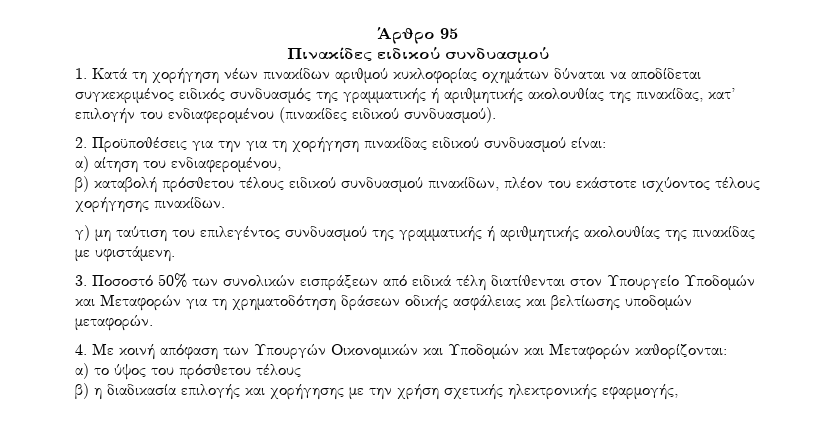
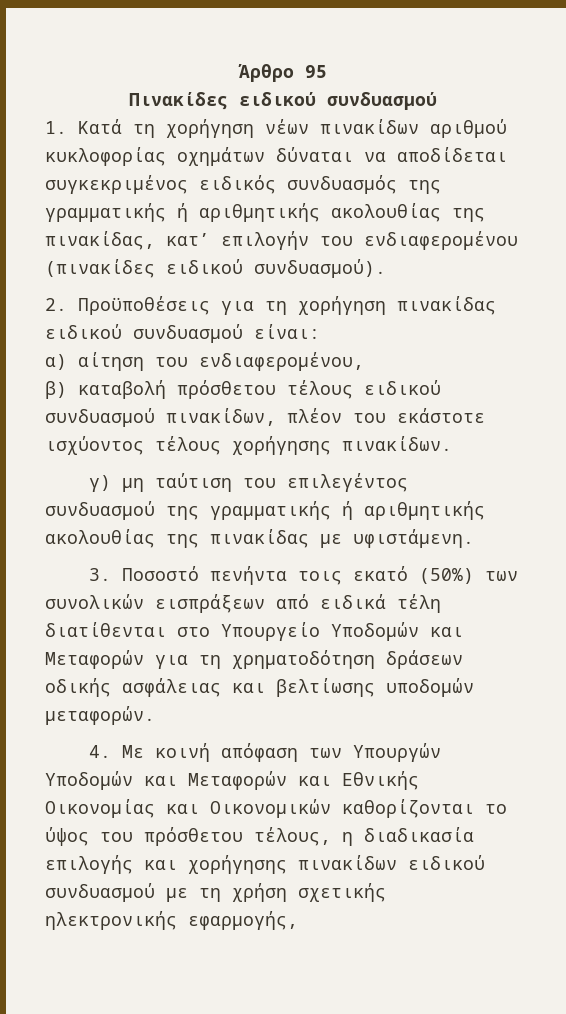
[218,140,267,153] την για -> (254, 308) none
[158,273,187,288] 50% -> [210,566,475,585] πενήντα τοις εκατό (50%)
[570,278,602,286] στον -> [177,627,210,637] στο
[331,343,727,360] [75,363,89,379] Οικονομικών και Υποδομών και Μεταφορών καθορίζονται: // α) -> [45,771,419,790] [45,799,474,818] Υποδομών και Μεταφορών και Εθνικής Οικονομίας και Οικονομικών καθορίζονται
[256,364,301,377] [75,383,89,399] τέλους // β) -> [254,827,331,846] τέλους,
[349,387,392,400] με την -> [298,855,485,870] [45,883,221,902] πινακίδων ειδικού συνδυασμού με τη

